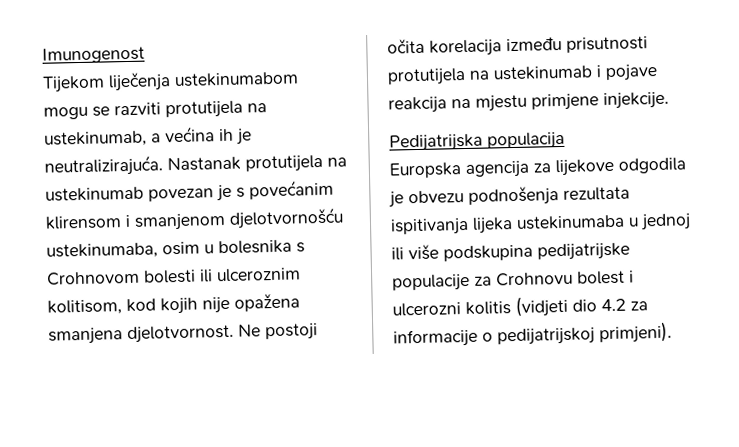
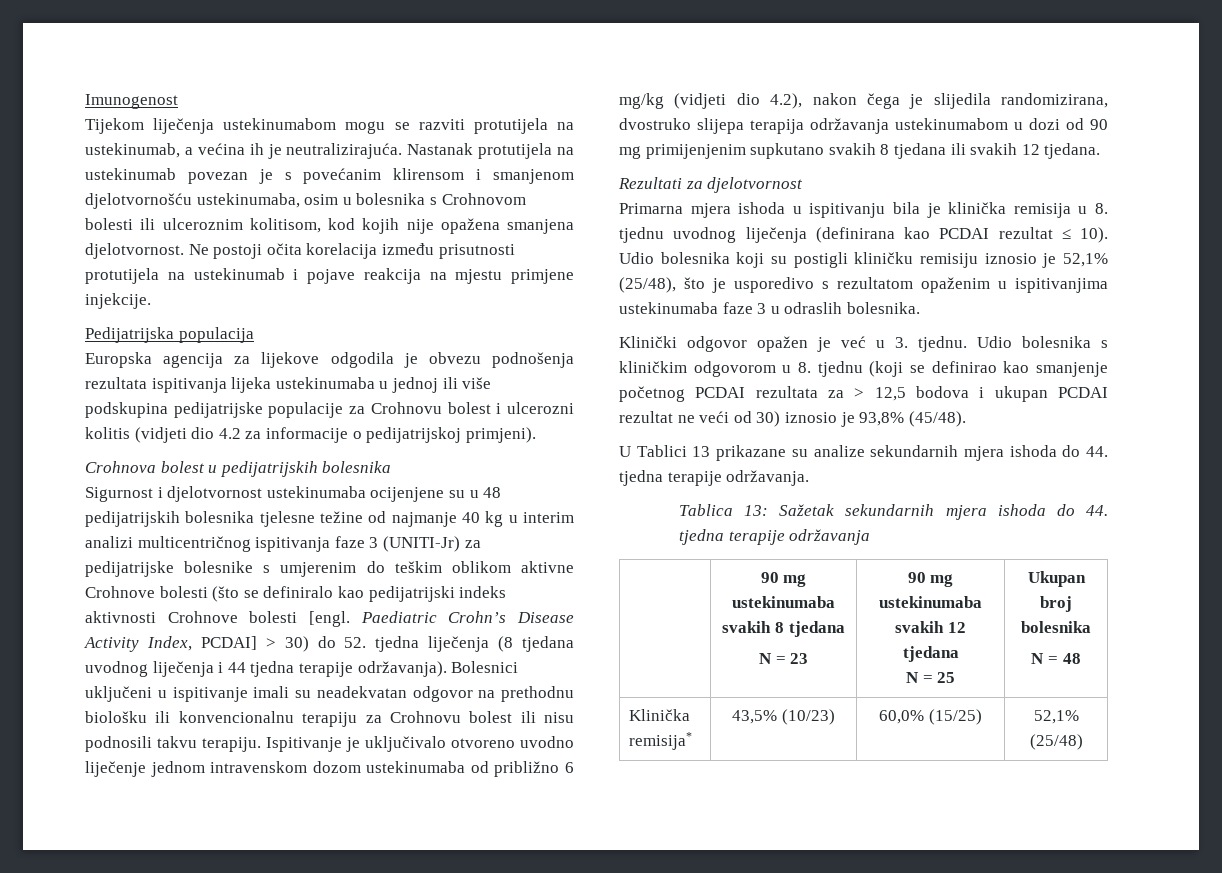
(672, 332) none -> [85,461,392,477] [85,486,502,502] [85,511,574,527] [85,536,481,552] [85,561,575,577] [85,586,507,602] [85,611,574,627] [84,636,574,652] [85,661,519,677] [85,686,574,702] [85,711,574,727] [85,736,574,752] [85,761,574,777] [619,93,1108,109] [619,118,1108,134] [619,143,1101,159] [618,177,804,193] [619,202,1108,218] [619,227,1108,243] [619,252,1108,268] [619,277,1108,293] [619,302,920,314] [619,336,1108,352] [619,361,1108,377] [619,386,1108,402] [619,411,966,427] [619,445,1108,461] [619,470,810,486] [679,504,1108,520] [679,529,871,545] [760,572,807,587] [732,596,835,608] [722,621,845,637] [758,653,809,664] [907,572,954,587] [879,596,982,608] [895,621,966,633] [902,646,959,662] [905,672,956,683] [1027,571,1086,587] [1040,596,1072,612] [1021,621,1091,633] [1031,653,1081,664] [628,709,690,721] [628,732,692,750] [732,709,835,725] [879,709,982,725] [1033,710,1079,724] [1029,734,1083,750] // Crohnova bolest u pedijatrijskih bolesnika // Sigurnost i djelotvornost ustekinumaba ocijenjene su u 48 pedijatrijskih bolesnika tjelesne težine od najmanje 40 kg u interim analizi multicentričnog ispitivanja faze 3 (UNITI-Jr) za pedijatrijske bolesnike s umjerenim do teškim oblikom aktivne Crohnove bolesti (što se definiralo kao pedijatrijski indeks aktivnosti Crohnove bolesti [engl. Paediatric Crohn’s Disease Activity Index, PCDAI] > 30) do 52. tjedna liječenja (8 tjedana uvodnog liječenja i 44 tjedna terapije održavanja). Bolesnici uključeni u ispitivanje imali su neadekvatan odgovor na prethodnu biološku ili konvencionalnu terapiju za Crohnovu bolest ili nisu podnosili takvu terapiju. Ispitivanje je uključivalo otvoreno uvodno liječenje jednom intravenskom dozom ustekinumaba od približno 6 mg/kg (vidjeti dio 4.2), nakon čega je slijedila randomizirana, dvostruko slijepa terapija održavanja ustekinumabom u dozi od 90 mg primijenjenim supkutano svakih 8 tjedana ili svakih 12 tjedana. // Rezultati za djelotvornost // Primarna mjera ishoda u ispitivanju bila je klinička remisija u 8. tjednu uvodnog liječenja (definirana kao PCDAI rezultat ≤ 10). Udio bolesnika koji su postigli kliničku remisiju iznosio je 52,1% (25/48), što je usporedivo s rezultatom opaženim u ispitivanjima ustekinumaba faze 3 u odraslih bolesnika. // Klinički odgovor opažen je već u 3. tjednu. Udio bolesnika s kliničkim odgovorom u 8. tjednu (koji se definirao kao smanjenje početnog PCDAI rezultata za > 12,5 bodova i ukupan PCDAI rezultat ne veći od 30) iznosio je 93,8% (45/48). // U Tablici 13 prikazane su analize sekundarnih mjera ishoda do 44. tjedna terapije održavanja. // Tablica 13: Sažetak sekundarnih mjera ishoda do 44. tjedna terapije održavanja // | 90 mg ustekinumaba svakih 8 tjedana // N = 23 | 90 mg ustekinumaba svakih 12 tjedana // N = 25 | Ukupan broj bolesnika // N = 48 // Klinička remisija* | 43,5% (10/23) | 60,0% (15/25) | 52,1% (25/48)

